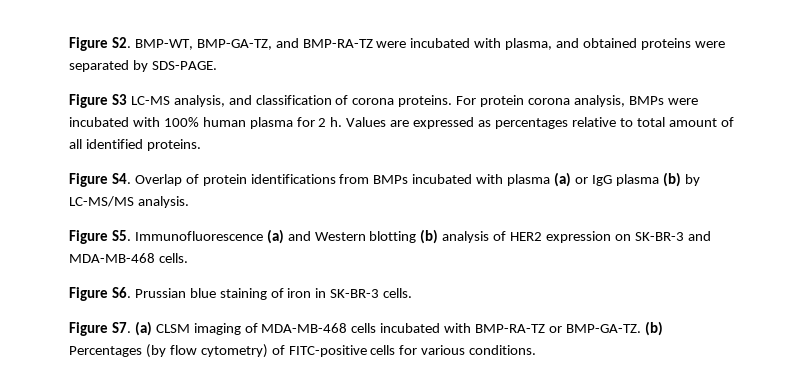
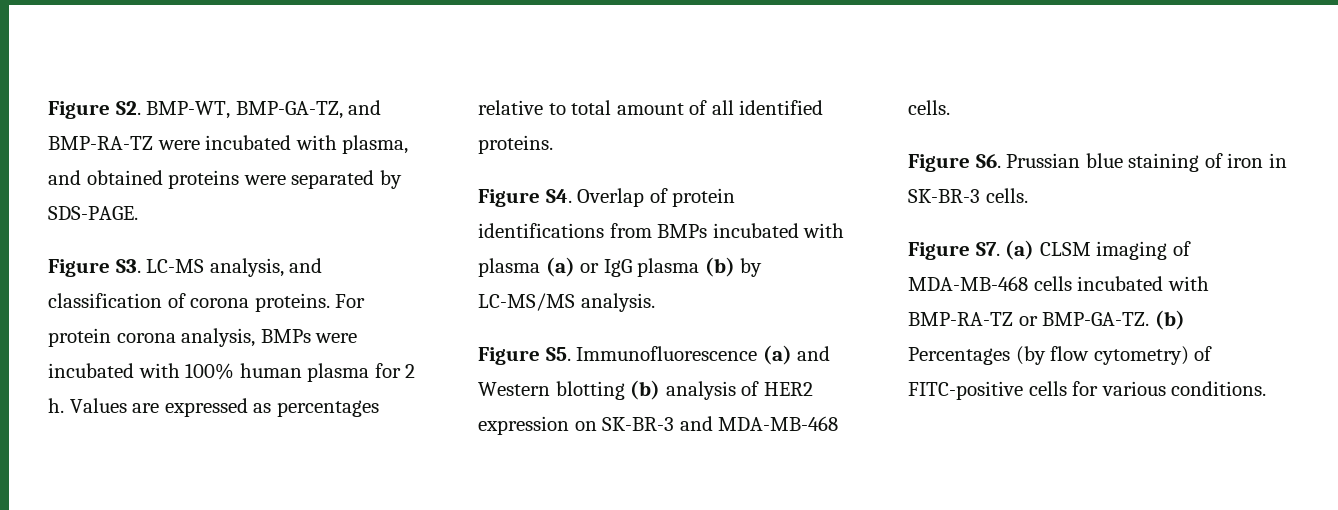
[111,94,127,105] S3 -> [115,259,141,273] S3.

